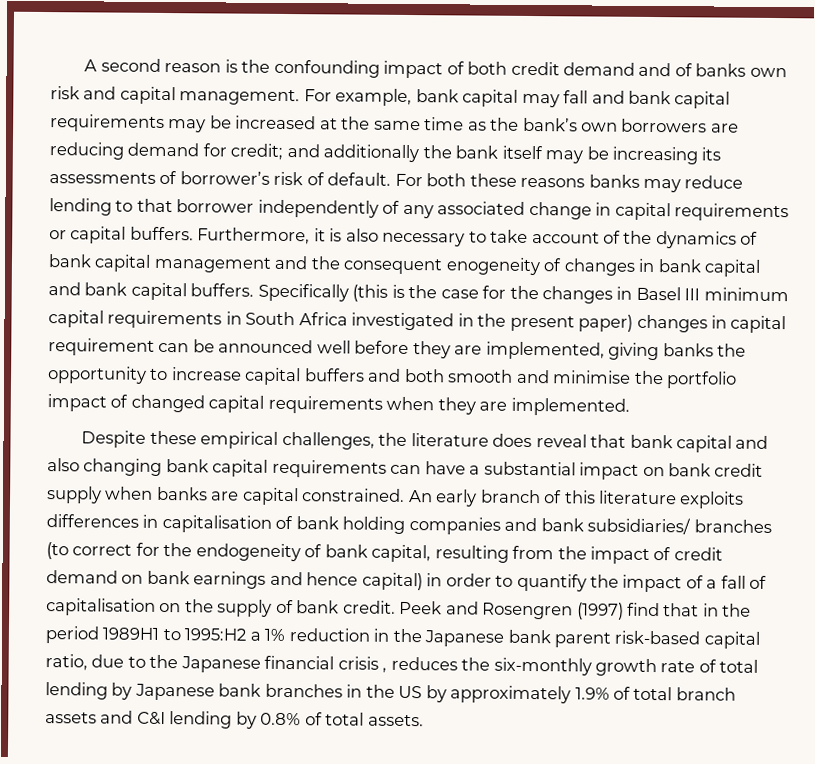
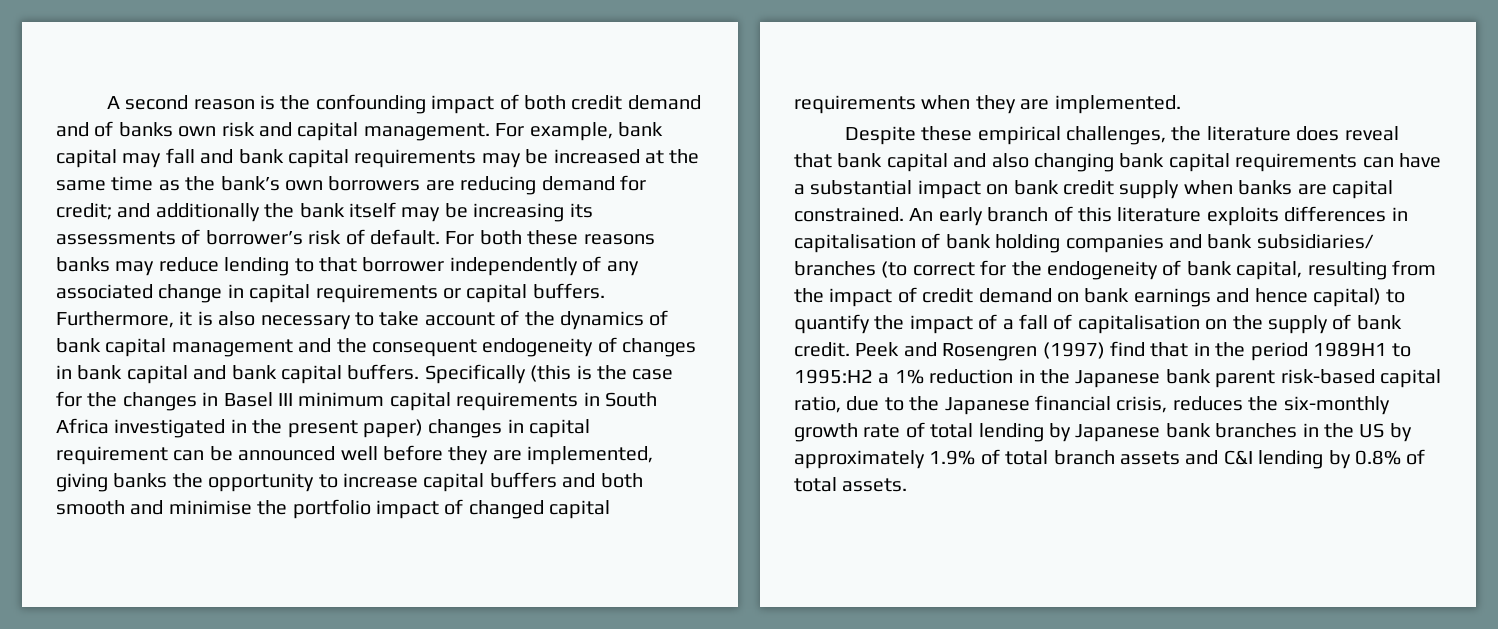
[445,257,541,276] enogeneity -> [482,338,594,357] endogeneity
[426,573,492,587] in order -> (1381, 297) none
[337,656,388,673] crisis , -> [1116,396,1168,413] crisis,

